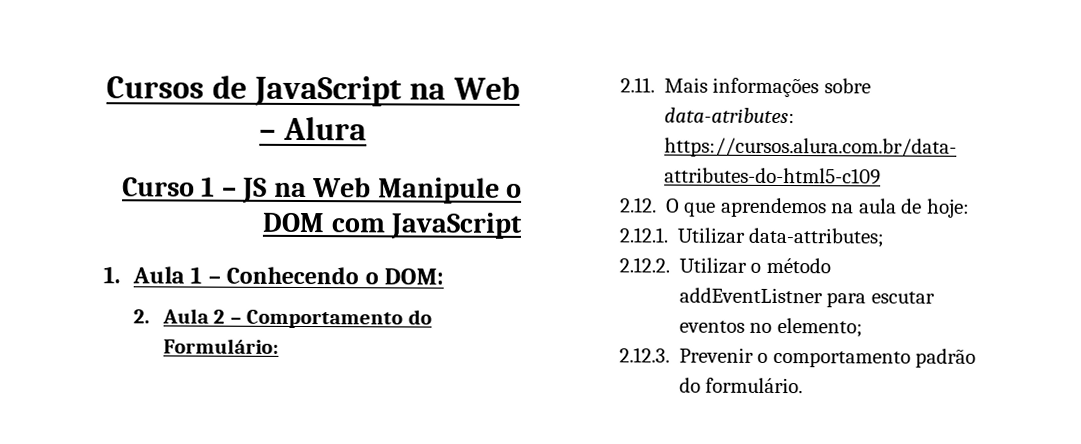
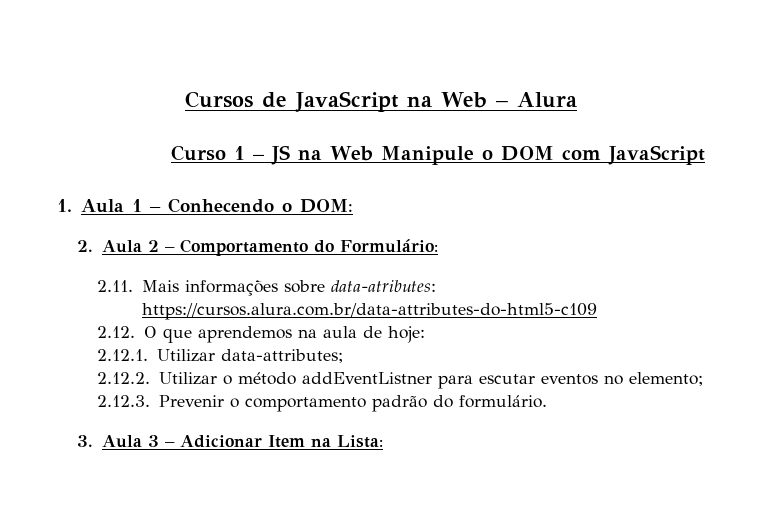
(804, 385) none -> [77,435,383,448] // 3. Aula 3 – Adicionar Item na Lista:

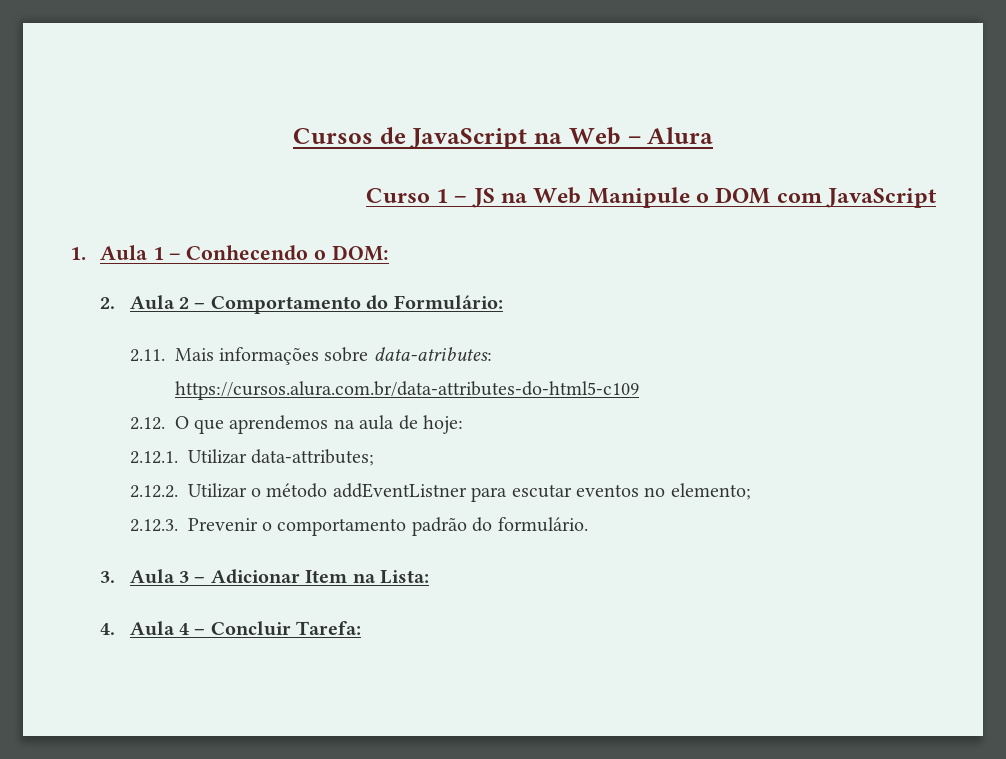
(383, 441) none -> [99,621,362,636] // 4. Aula 4 – Concluir Tarefa:

